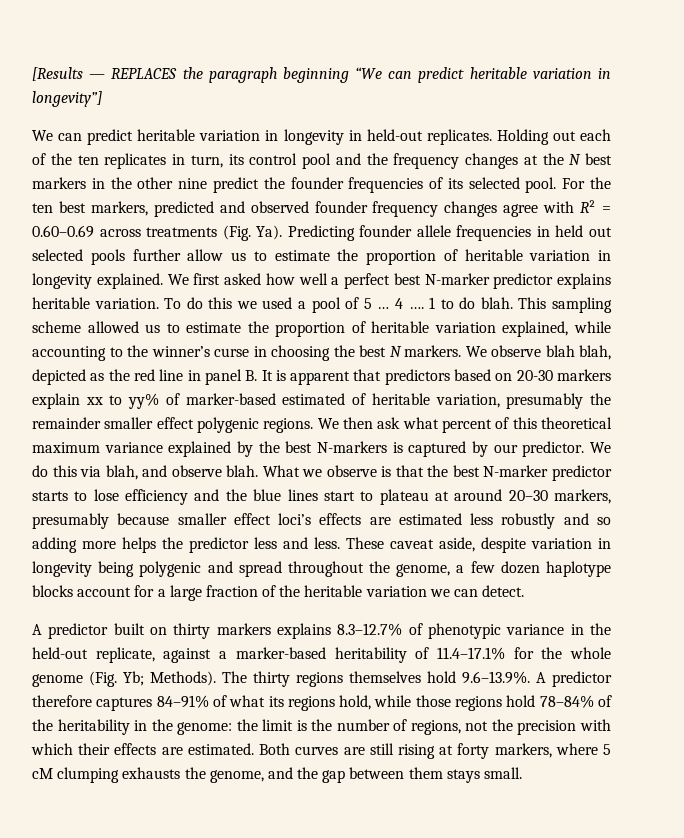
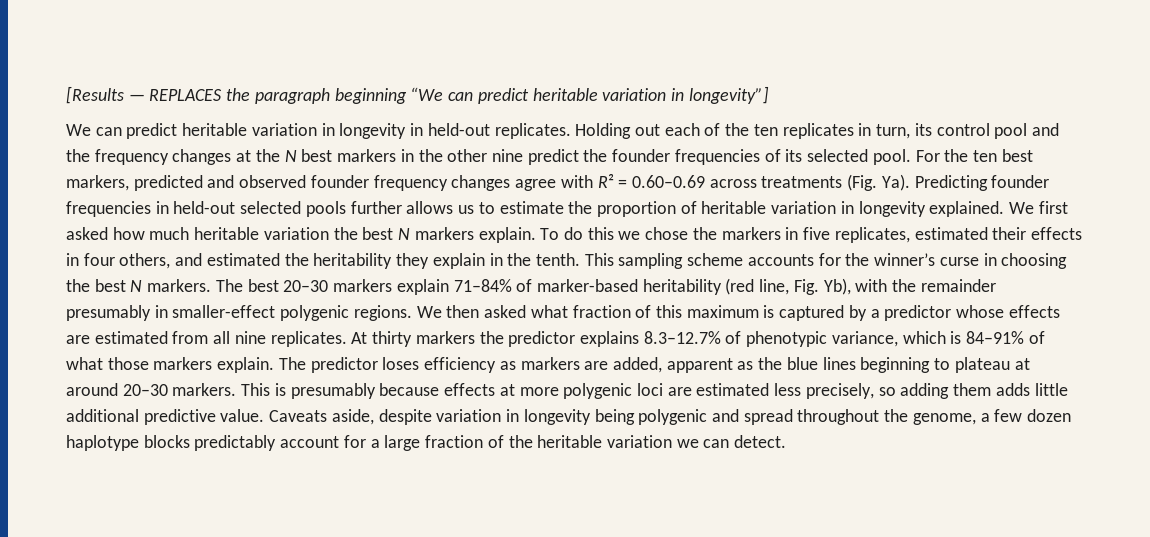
[416,225,451,237] allele -> (1050, 181) none
[555,225,612,237] held out -> [173,201,236,214] held-out
[187,249,224,261] allow -> [406,201,454,214] allows
[298,273,611,289] [32,297,612,313] [32,321,611,337] [32,346,123,361] well a perfect best N-marker predictor explains heritable variation. To do this we used a pool of 5 … 4 …. 1 to do blah. This sampling scheme allowed us to estimate the proportion of heritable variation explained, while accounting to -> [149,227,1082,243] [66,253,841,269] much heritable variation the best N markers explain. To do this we chose the markers in five replicates, estimated their effects in four others, and estimated the heritability they explain in the tenth. This sampling scheme accounts for
[465,345,611,360] [32,369,611,385] [32,393,611,409] [32,417,612,433] [32,441,612,457] [32,465,613,481] [32,489,220,505] We observe blah blah, depicted as the red line in panel B. It is apparent that predictors based on 20-30 markers explain xx to yy% of marker-based estimated of heritable variation, presumably the remainder smaller effect polygenic regions. We then ask what percent of this theoretical maximum variance explained by the best N-markers is captured by our predictor. We do this via blah, and observe blah. What we observe is that the best N-marker predictor starts to lose efficiency and -> [215,278,996,295] [66,305,1060,321] [66,331,1045,347] [66,357,754,373] The best 20–30 markers explain 71–84% of marker-based heritability (red line, Fig. Yb), with the remainder presumably in smaller-effect polygenic regions. We then asked what fraction of this maximum is captured by a predictor whose effects are estimated from all nine replicates. At thirty markers the predictor explains 8.3–12.7% of phenotypic variance, which is 84–91% of what those markers explain. The predictor loses efficiency as markers are added, apparent as
[323,491,355,501] start -> [860,357,931,373] beginning
[553,489,611,504] [32,513,611,529] [32,537,434,553] markers, presumably because smaller effect loci’s effects are estimated less robustly and so adding more helps the predictor less and less. These caveat -> [172,383,1068,399] [66,409,328,425] markers. This is presumably because effects at more polygenic loci are estimated less precisely, so adding them adds little additional predictive value. Caveats
(73, 591) none -> [194,435,277,451] predictably
[32,623,611,639] [32,647,611,663] [32,671,612,687] [32,695,613,711] [32,719,612,735] [31,743,611,759] [32,767,523,783] // A predictor built on thirty markers explains 8.3–12.7% of phenotypic variance in the held-out replicate, against a marker-based heritability of 11.4–17.1% for the whole genome (Fig. Yb; Methods). The thirty regions themselves hold 9.6–13.9%. A predictor therefore captures 84–91% of what its regions hold, while those regions hold 78–84% of the heritability in the genome: the limit is the number of regions, not the precision with which their effects are estimated. Both curves are still rising at forty markers, where 5 cM clumping exhausts the genome, and the gap between them stays small. -> (787, 441) none

